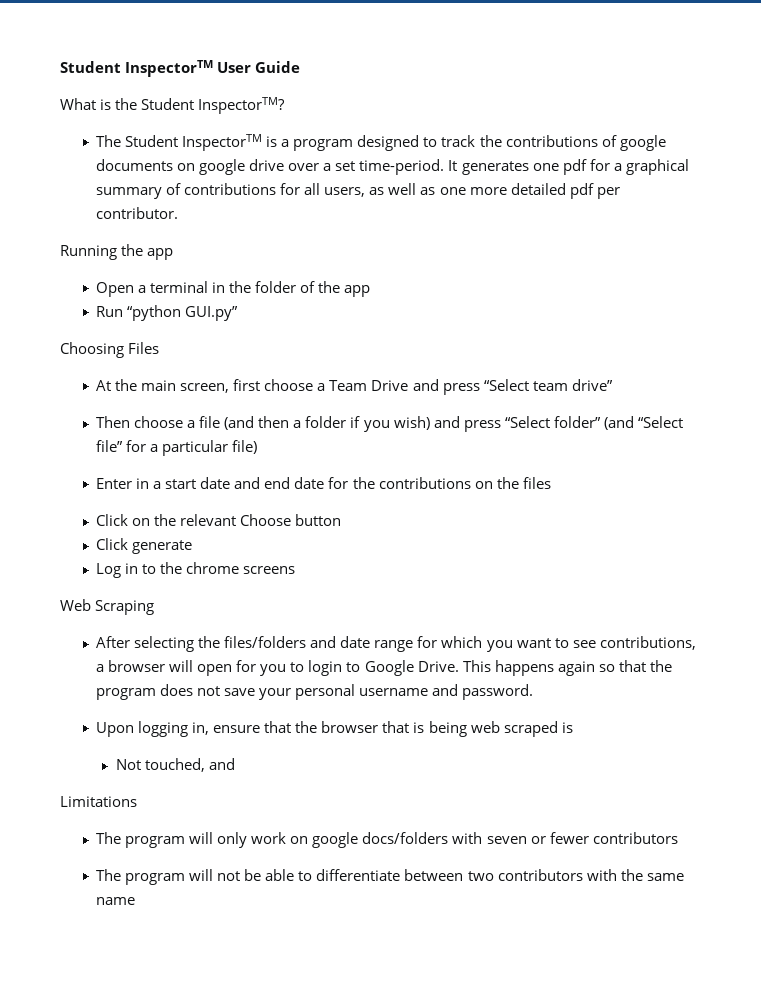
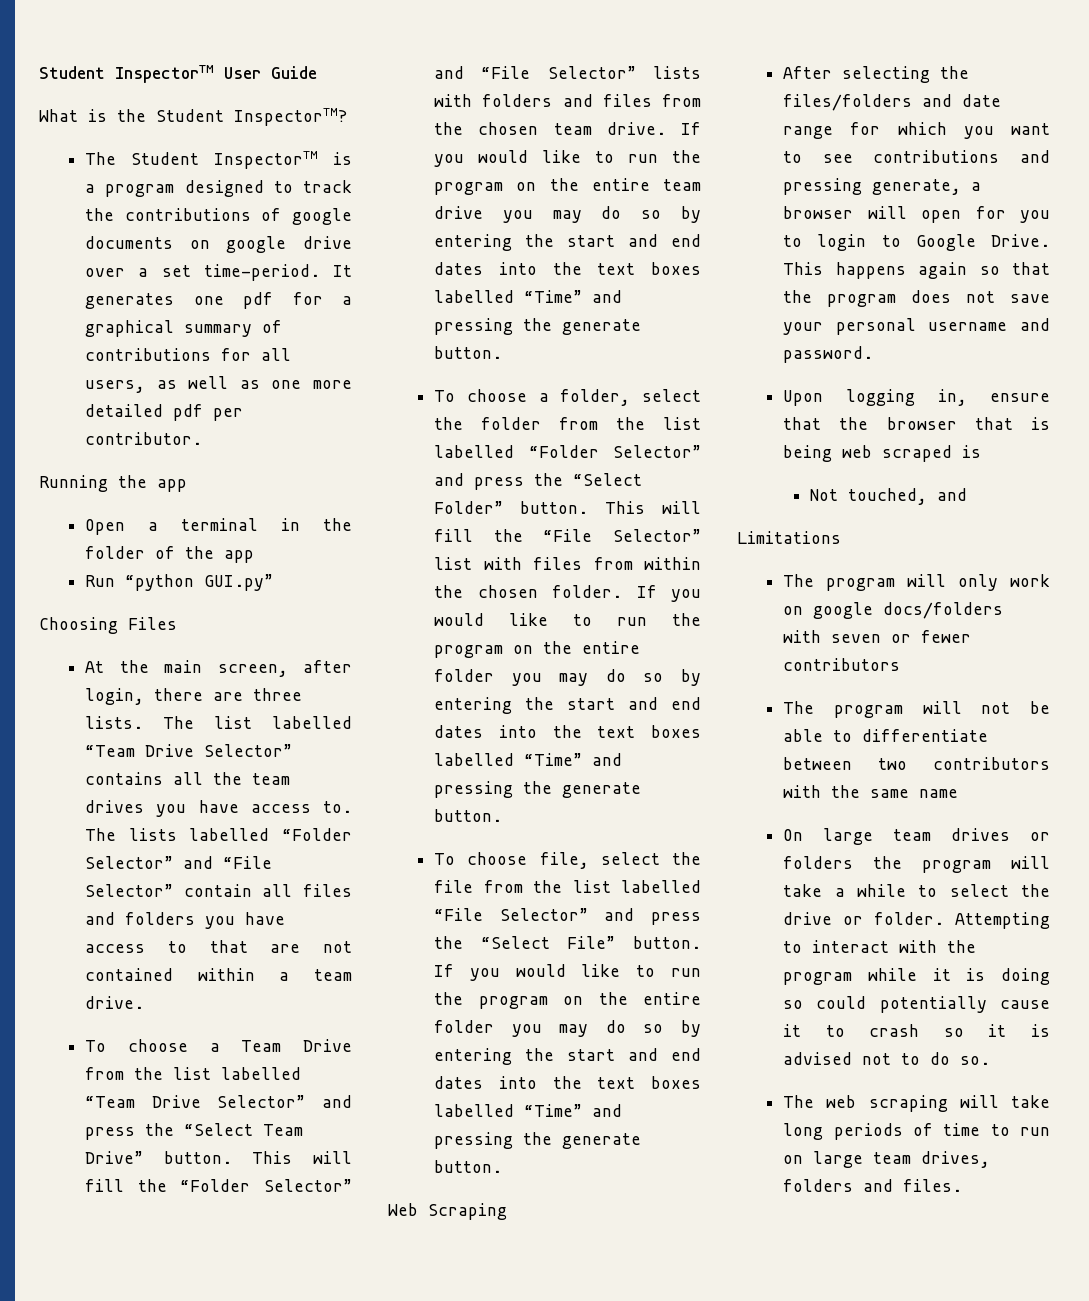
[233,379,613,395] [96,416,683,432] [96,440,258,456] [96,477,551,489] [96,514,342,526] [96,538,193,554] [96,562,296,578] first choose a Team Drive and press “Select team drive” // Then choose a file (and then a folder if you wish) and press “Select folder” (and “Select file” for a particular file) // Enter in a start date and end date for the contributions on the files // Click on the relevant Choose button // Click generate // Log in to the chrome screens -> [303,660,352,673] [85,688,303,705] [85,716,352,729] [85,744,293,757] [85,772,291,785] [85,800,353,817] [85,828,353,841] [85,856,273,869] [85,884,353,897] [85,912,286,929] [85,940,353,953] [85,968,353,981] [85,996,145,1009] [85,1039,352,1052] [85,1067,302,1080] [85,1095,353,1108] [85,1123,304,1140] [85,1151,353,1164] [85,1179,352,1192] [434,66,701,79] [434,94,701,107] [434,122,701,135] [434,150,701,167] [434,178,701,195] [434,206,701,223] [434,234,701,251] [434,262,701,275] [434,290,623,303] [434,318,642,335] [434,346,503,359] [434,389,701,406] [434,417,701,430] [434,445,701,458] [434,473,643,490] [434,501,701,514] [434,529,701,542] [434,557,701,570] [434,585,701,602] [434,613,701,626] [434,641,641,658] [434,669,701,686] [434,697,701,714] [434,725,701,738] [434,753,623,766] [434,781,642,798] [434,809,503,822] [434,852,701,869] [434,880,701,893] [434,908,701,925] [434,936,701,949] [434,964,701,981] [434,992,701,1009] [434,1020,701,1037] [434,1048,701,1065] [434,1076,701,1089] [434,1104,623,1117] [434,1132,642,1149] [434,1160,503,1173] after login, there are three lists. The list labelled “Team Drive Selector” contains all the team drives you have access to. The lists labelled “Folder Selector” and “File Selector” contain all files and folders you have access to that are not contained within a team drive. // To choose a Team Drive from the list labelled “Team Drive Selector” and press the “Select Team Drive” button. This will fill the “Folder Selector” and “File Selector” lists with folders and files from the chosen team drive. If you would like to run the program on the entire team drive you may do so by entering the start and end dates into the text boxes labelled “Time” and pressing the generate button. // To choose a folder, select the folder from the list labelled “Folder Selector” and press the “Select Folder” button. This will fill the “File Selector” list with files from within the chosen folder. If you would like to run the program on the entire folder you may do so by entering the start and end dates into the text boxes labelled “Time” and pressing the generate button. // To choose file, select the file from the list labelled “File Selector” and press the “Select File” button. If you would like to run the program on the entire folder you may do so by entering the start and end dates into the text boxes labelled “Time” and pressing the generate button.
[599,636,696,650] contributions, -> [873,150,1050,163] [783,178,962,195] contributions and pressing generate,
(136, 901) none -> [783,828,1050,845] [783,856,1050,873] [783,884,1050,897] [783,912,1050,929] [783,940,977,953] [783,968,1050,985] [783,996,1050,1013] [783,1024,1050,1037] [783,1052,991,1065] [783,1095,1050,1112] [783,1123,1050,1140] [783,1151,991,1168] [783,1179,963,1192] // On large team drives or folders the program will take a while to select the drive or folder. Attempting to interact with the program while it is doing so could potentially cause it to crash so it is advised not to do so. // The web scraping will take long periods of time to run on large team drives, folders and files.

